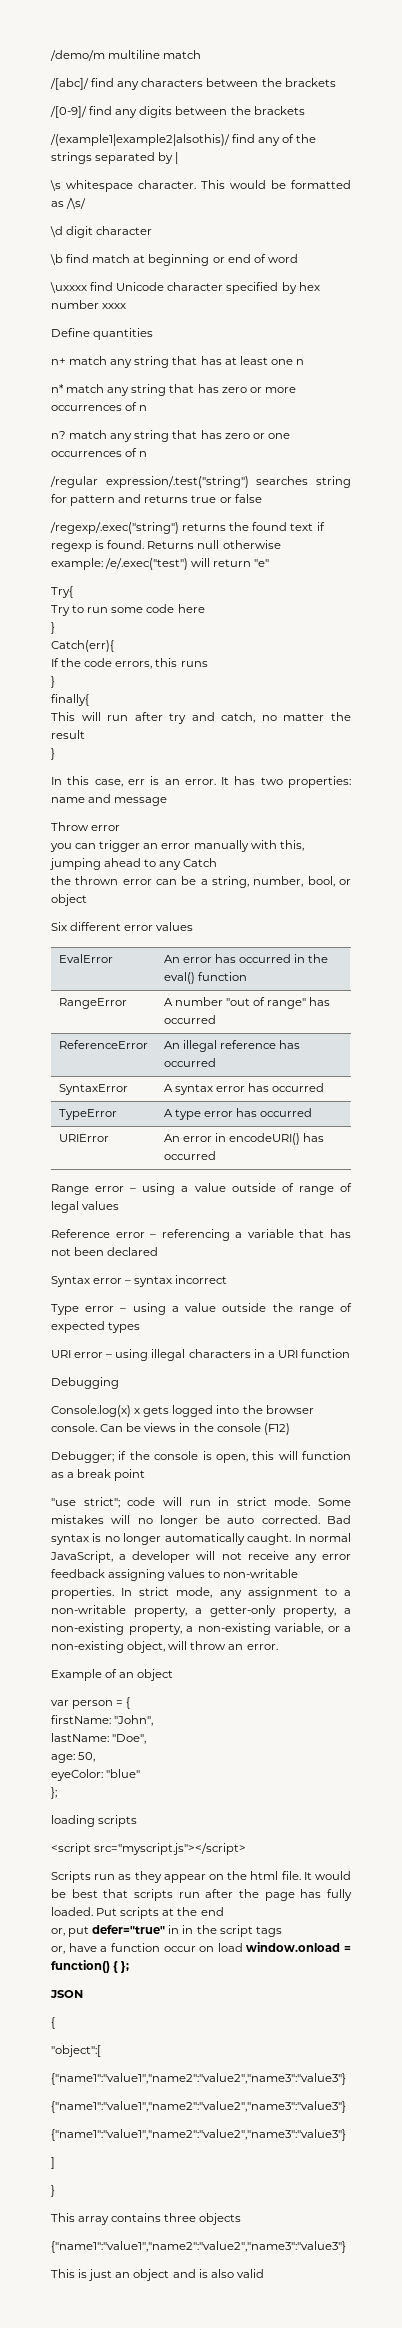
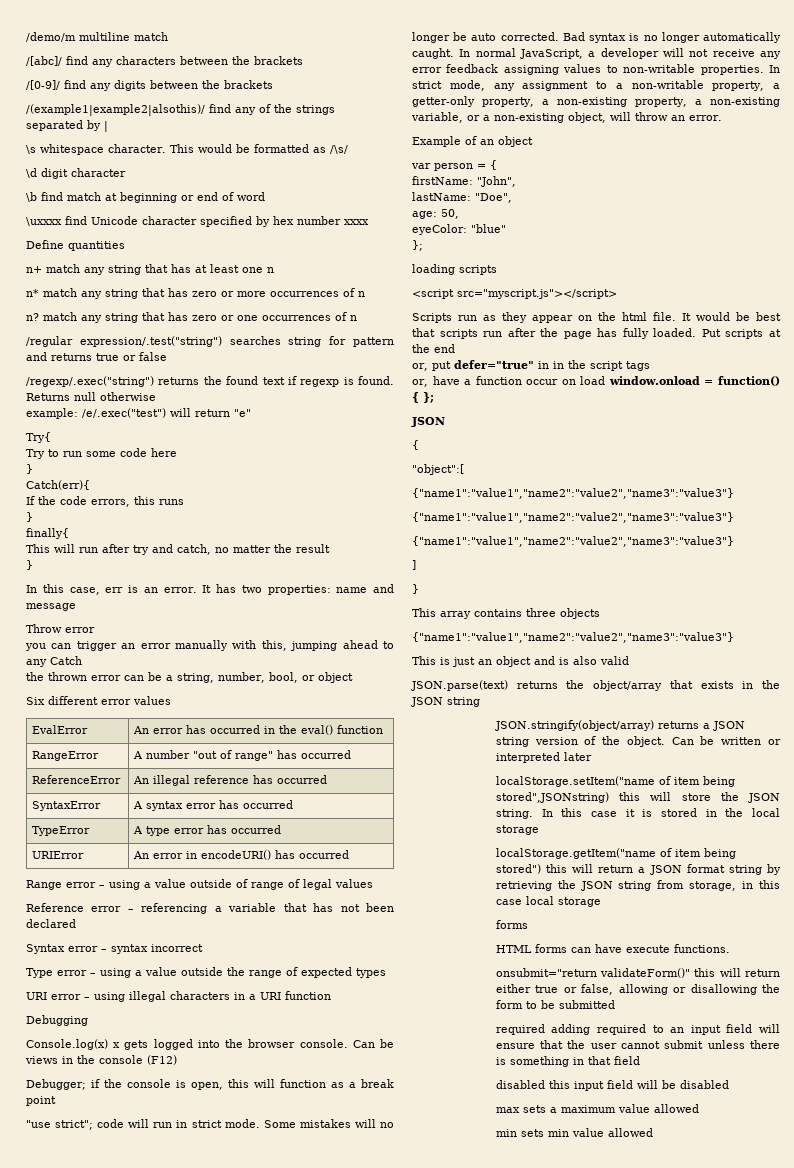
(264, 2273) none -> [411,680,780,691] [411,697,480,707] [494,720,745,731] [495,736,781,747] [495,752,592,763] [495,776,735,787] [495,792,780,803] [495,808,781,819] [495,825,539,835] [495,848,736,859] [495,864,781,875] [495,880,780,891] [495,896,601,907] [495,920,528,929] [495,944,730,953] [495,968,780,978] [495,984,780,995] [495,1000,615,1009] [495,1024,780,1035] [495,1040,780,1049] [495,1056,640,1067] [495,1080,729,1091] [495,1104,699,1113] [495,1128,653,1137] // JSON.parse(text) returns the object/array that exists in the JSON string // JSON.stringify(object/array) returns a JSON string version of the object. Can be written or interpreted later // localStorage.setItem("name of item being stored",JSONstring) this will store the JSON string. In this case it is stored in the local storage // localStorage.getItem("name of item being stored") this will return a JSON format string by retrieving the JSON string from storage, in this case local storage // forms // HTML forms can have execute functions. // onsubmit="return validateForm()" this will return either true or false, allowing or disallowing the form to be submitted // required adding required to an input field will ensure that the user cannot submit unless there is something in that field // disabled this input field will be disabled // max sets a maximum value allowed // min sets min value allowed

